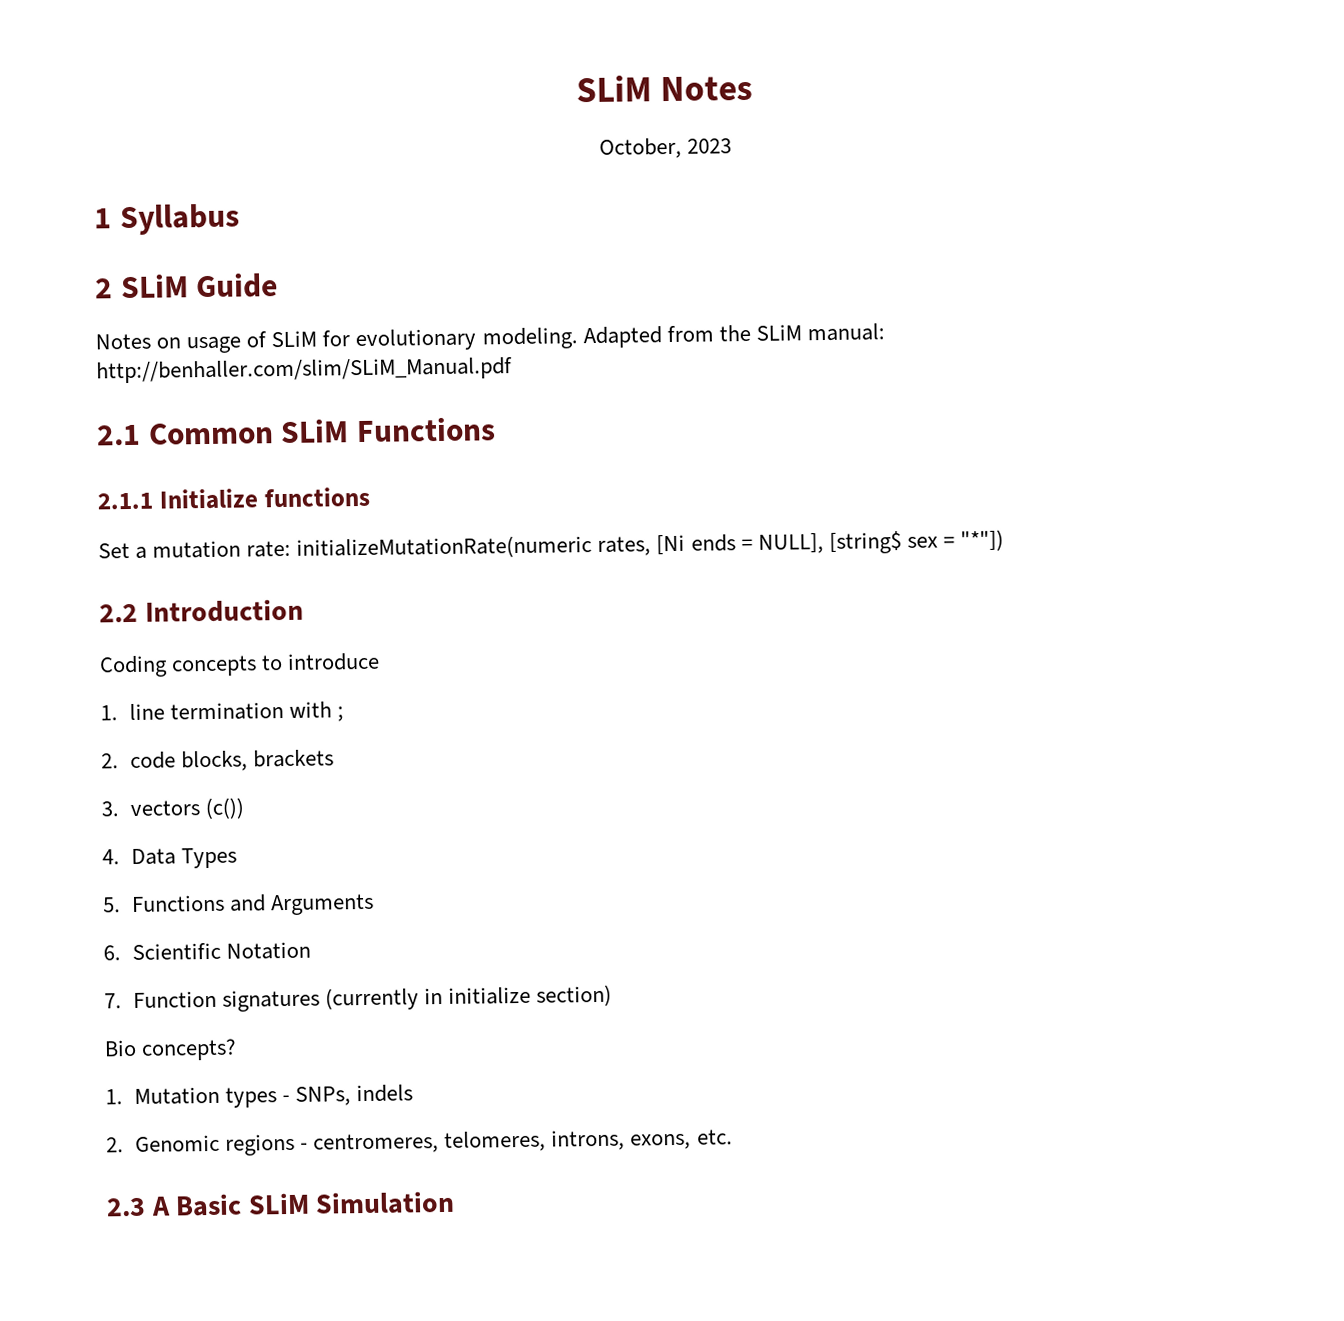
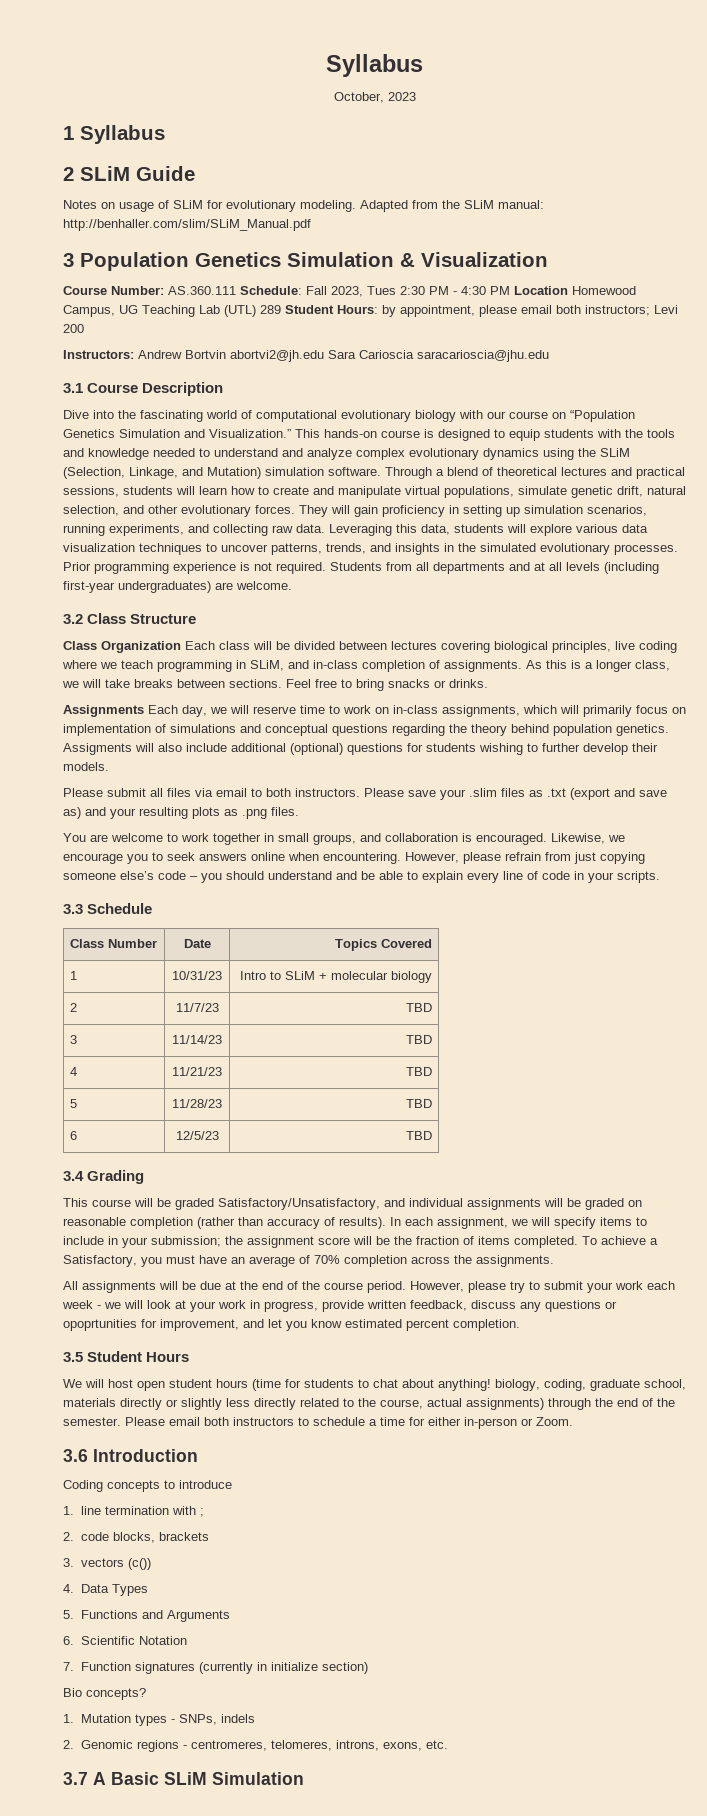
[575,75,754,103] SLiM Notes -> [326,54,423,77] Syllabus
[96,417,496,446] [97,486,370,510] [98,529,1004,560] [99,603,138,623] 2.1 Common SLiM Functions // 2.1.1 Initialize functions // Set a mutation rate: initializeMutationRate(numeric rates, [Ni ends = NULL], [string$ sex = "*"]) // 2.2 -> [63,252,548,271] [63,286,636,297] [63,305,678,317] [63,324,84,333] [63,350,549,362] [63,382,224,396] [63,410,635,422] [63,429,675,441] [63,448,630,460] [63,467,685,479] [63,486,686,498] [63,505,647,517] [63,524,648,536] [63,543,678,555] [63,562,659,574] [63,581,292,593] [63,613,197,624] [63,641,677,653] [62,660,670,672] [62,679,488,691] [63,705,686,717] [63,724,669,736] [63,743,658,755] [63,762,109,771] [63,788,667,800] [63,807,299,819] [63,833,625,845] [63,852,645,864] [63,871,660,883] [63,903,153,914] [69,939,157,948] [183,939,211,948] [335,939,433,951] [69,971,77,980] [172,971,222,980] [240,971,433,983] [69,1003,77,1012] [175,1003,219,1012] [406,1003,433,1012] [69,1035,77,1044] [172,1035,222,1044] [406,1035,433,1044] [69,1067,77,1076] [172,1067,222,1076] [406,1067,433,1076] [69,1099,77,1108] [172,1099,222,1108] [406,1099,433,1108] [69,1131,77,1140] [175,1131,219,1140] [406,1131,433,1140] [63,1170,145,1184] [63,1198,642,1210] [63,1217,647,1229] [63,1236,658,1248] [63,1255,554,1267] [63,1281,675,1293] [62,1300,617,1312] [63,1319,520,1331] [63,1351,190,1362] [63,1379,686,1391] [63,1398,675,1410] [63,1417,573,1429] [63,1449,88,1462] 3 Population Genetics Simulation & Visualization // Course Number: AS.360.111 Schedule: Fall 2023, Tues 2:30 PM - 4:30 PM Location Homewood Campus, UG Teaching Lab (UTL) 289 Student Hours: by appointment, please email both instructors; Levi 200 // Instructors: Andrew Bortvin abortvi2@jh.edu Sara Carioscia saracarioscia@jhu.edu // 3.1 Course Description // Dive into the fascinating world of computational evolutionary biology with our course on “Population Genetics Simulation and Visualization.” This hands-on course is designed to equip students with the tools and knowledge needed to understand and analyze complex evolutionary dynamics using the SLiM (Selection, Linkage, and Mutation) simulation software. Through a blend of theoretical lectures and practical sessions, students will learn how to create and manipulate virtual populations, simulate genetic drift, natural selection, and other evolutionary forces. They will gain proficiency in setting up simulation scenarios, running experiments, and collecting raw data. Leveraging this data, students will explore various data visualization techniques to uncover patterns, trends, and insights in the simulated evolutionary processes. Prior programming experience is not required. Students from all departments and at all levels (including first-year undergraduates) are welcome. // 3.2 Class Structure // Class Organization Each class will be divided between lectures covering biological principles, live coding where we teach programming in SLiM, and in-class completion of assignments. As this is a longer class, we will take breaks between sections. Feel free to bring snacks or drinks. // Assignments Each day, we will reserve time to work on in-class assignments, which will primarily focus on implementation of simulations and conceptual questions regarding the theory behind population genetics. Assigments will also include additional (optional) questions for students wishing to further develop their models. // Please submit all files via email to both instructors. Please save your .slim files as .txt (export and save as) and your resulting plots as .png files. // You are welcome to work together in small groups, and collaboration is encouraged. Likewise, we encourage you to seek answers online when encountering. However, please refrain from just copying someone else’s code – you should understand and be able to explain every line of code in your scripts. // 3.3 Schedule // Class Number | Date | Topics Covered // 1 | 10/31/23 | Intro to SLiM + molecular biology // 2 | 11/7/23 | TBD // 3 | 11/14/23 | TBD // 4 | 11/21/23 | TBD // 5 | 11/28/23 | TBD // 6 | 12/5/23 | TBD // 3.4 Grading // This course will be graded Satisfactory/Unsatisfactory, and individual assignments will be graded on reasonable completion (rather than accuracy of results). In each assignment, we will specify items to include in your submission; the assignment score will be the fraction of items completed. To achieve a Satisfactory, you must have an average of 70% completion across the assignments. // All assignments will be due at the end of the course period. However, please try to submit your work each week - we will look at your work in progress, provide written feedback, discuss any questions or opoprtunities for improvement, and let you know estimated percent completion. // 3.5 Student Hours // We will host open student hours (time for students to chat about anything! biology, coding, graduate school, materials directly or slightly less directly related to the course, actual assignments) through the end of the semester. Please email both instructors to schedule a time for either in-person or Zoom. // 3.6
[106,1197,146,1217] 2.3 -> [63,1772,88,1785] 3.7

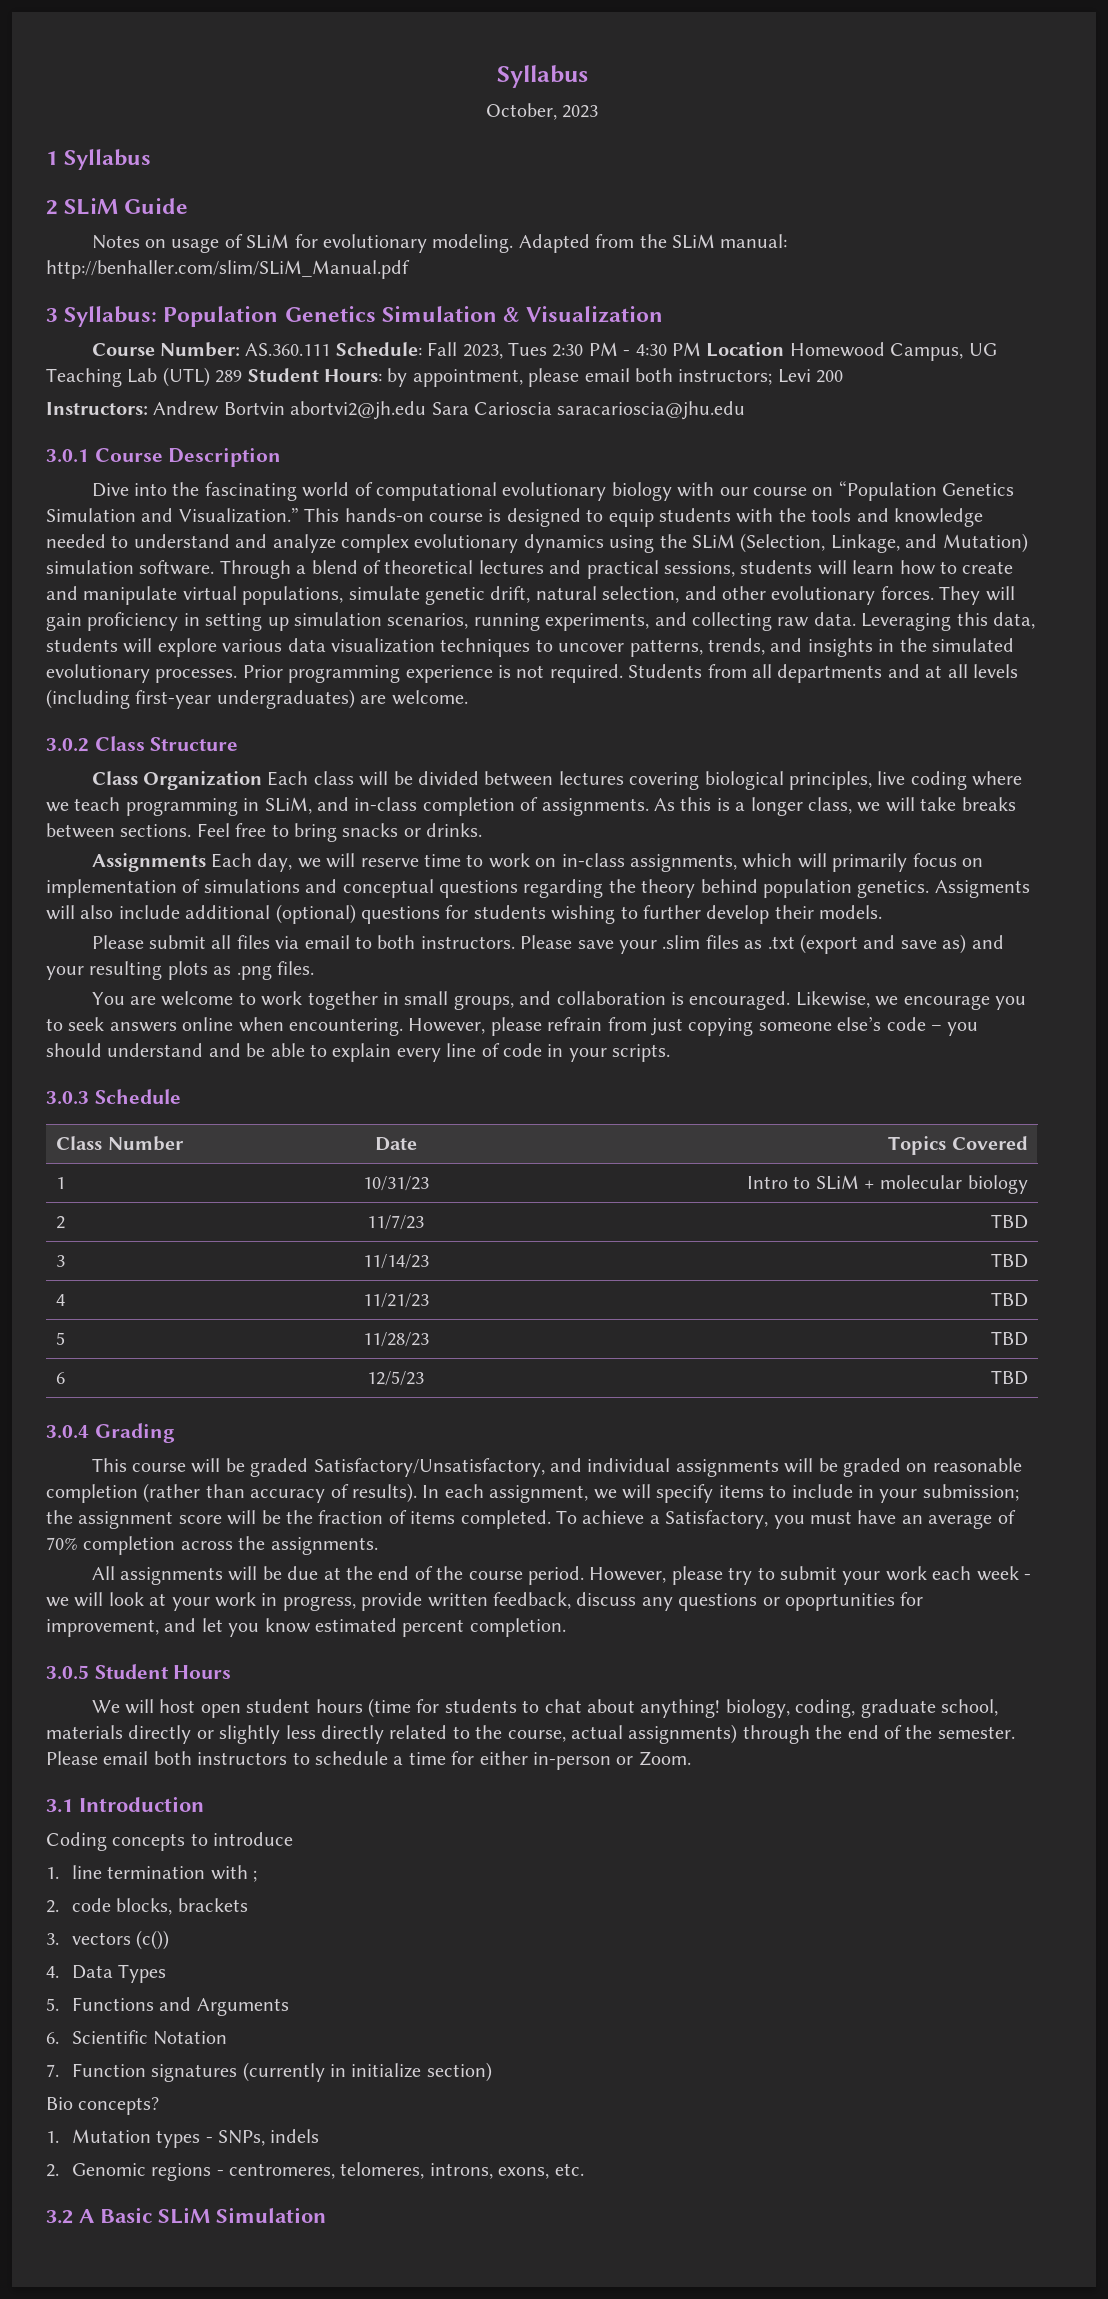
(74, 260) none -> [64,306,158,327] Syllabus:
[63,383,83,393] 3.1 -> [46,449,89,462] 3.0.1
[63,614,83,624] 3.2 -> [46,738,89,752] 3.0.2
[63,904,83,914] 3.3 -> [46,1091,89,1104] 3.0.3
[63,1171,84,1181] 3.4 -> [46,1425,89,1438] 3.0.4
[63,1352,83,1362] 3.5 -> [46,1665,89,1679] 3.0.5
[63,1449,88,1462] 3.6 -> [46,1799,73,1813] 3.1
[63,1772,88,1785] 3.7 -> [46,2210,73,2224] 3.2

